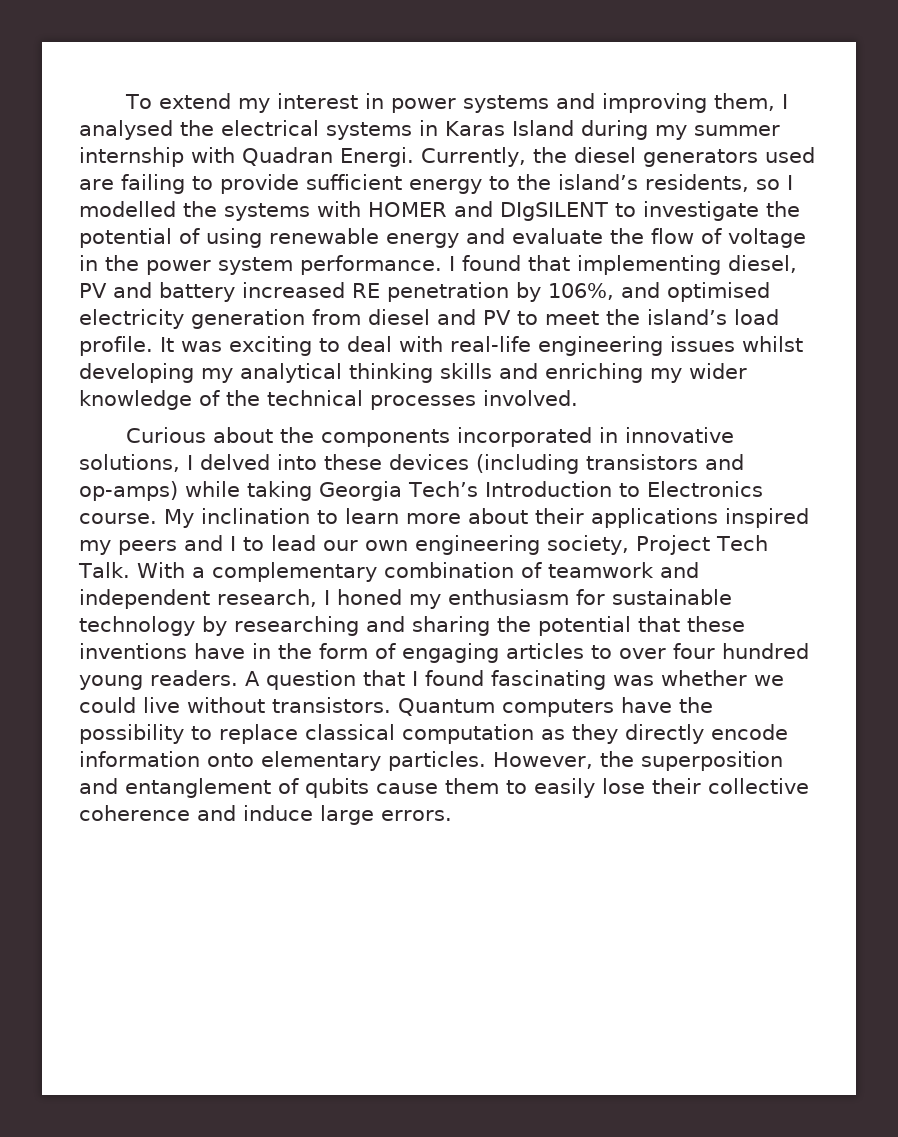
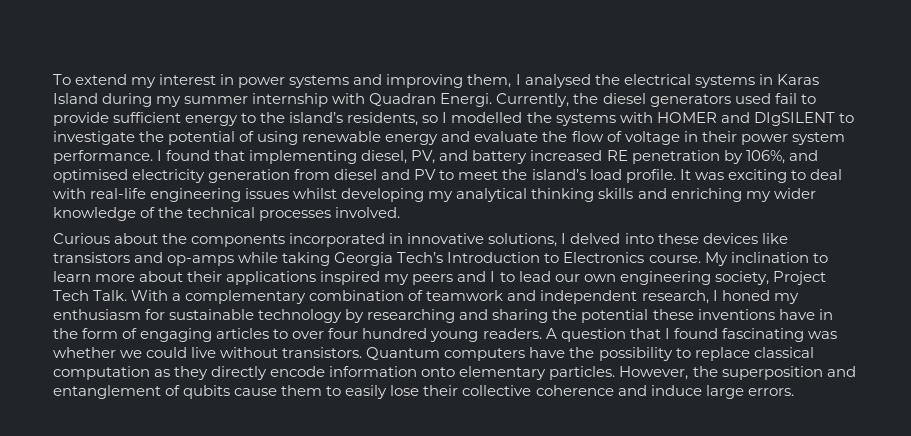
[79,174,185,194] are failing -> [774,93,797,104] fail
[105,255,139,271] the -> [701,131,737,142] their
[79,283,107,298] PV -> [411,150,436,164] PV,
[476,454,579,474] (including -> [761,233,788,244] like
[79,481,178,501] op-amps) -> [167,255,235,266] op-amps
[638,616,680,632] that -> (649, 316) none

